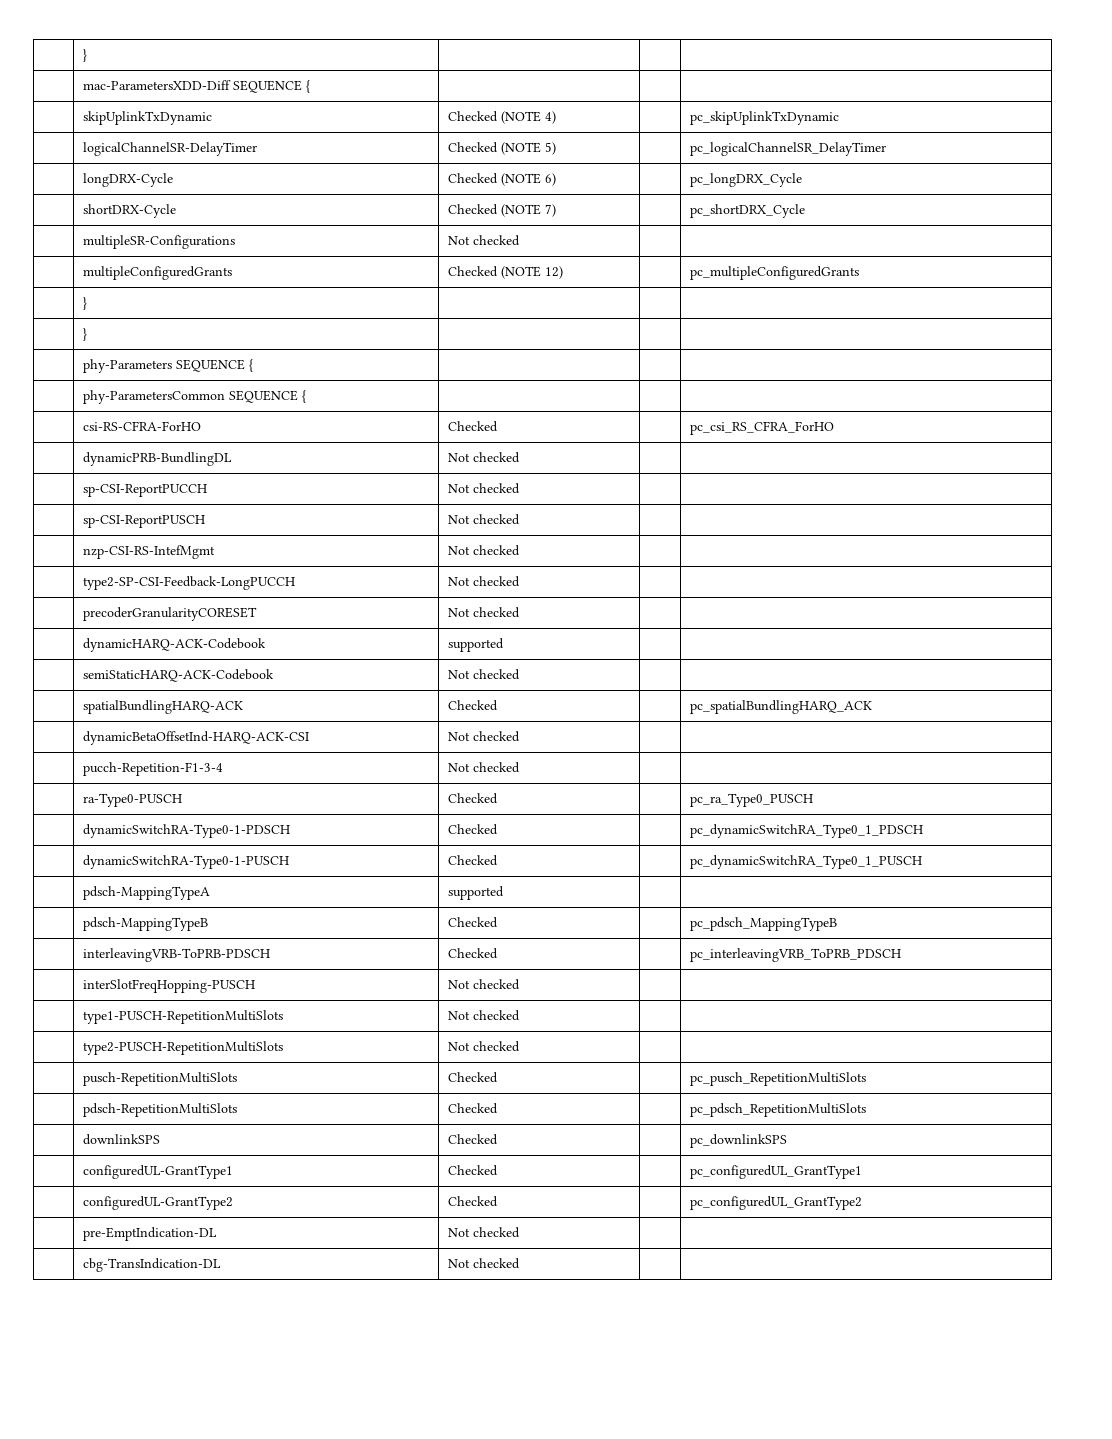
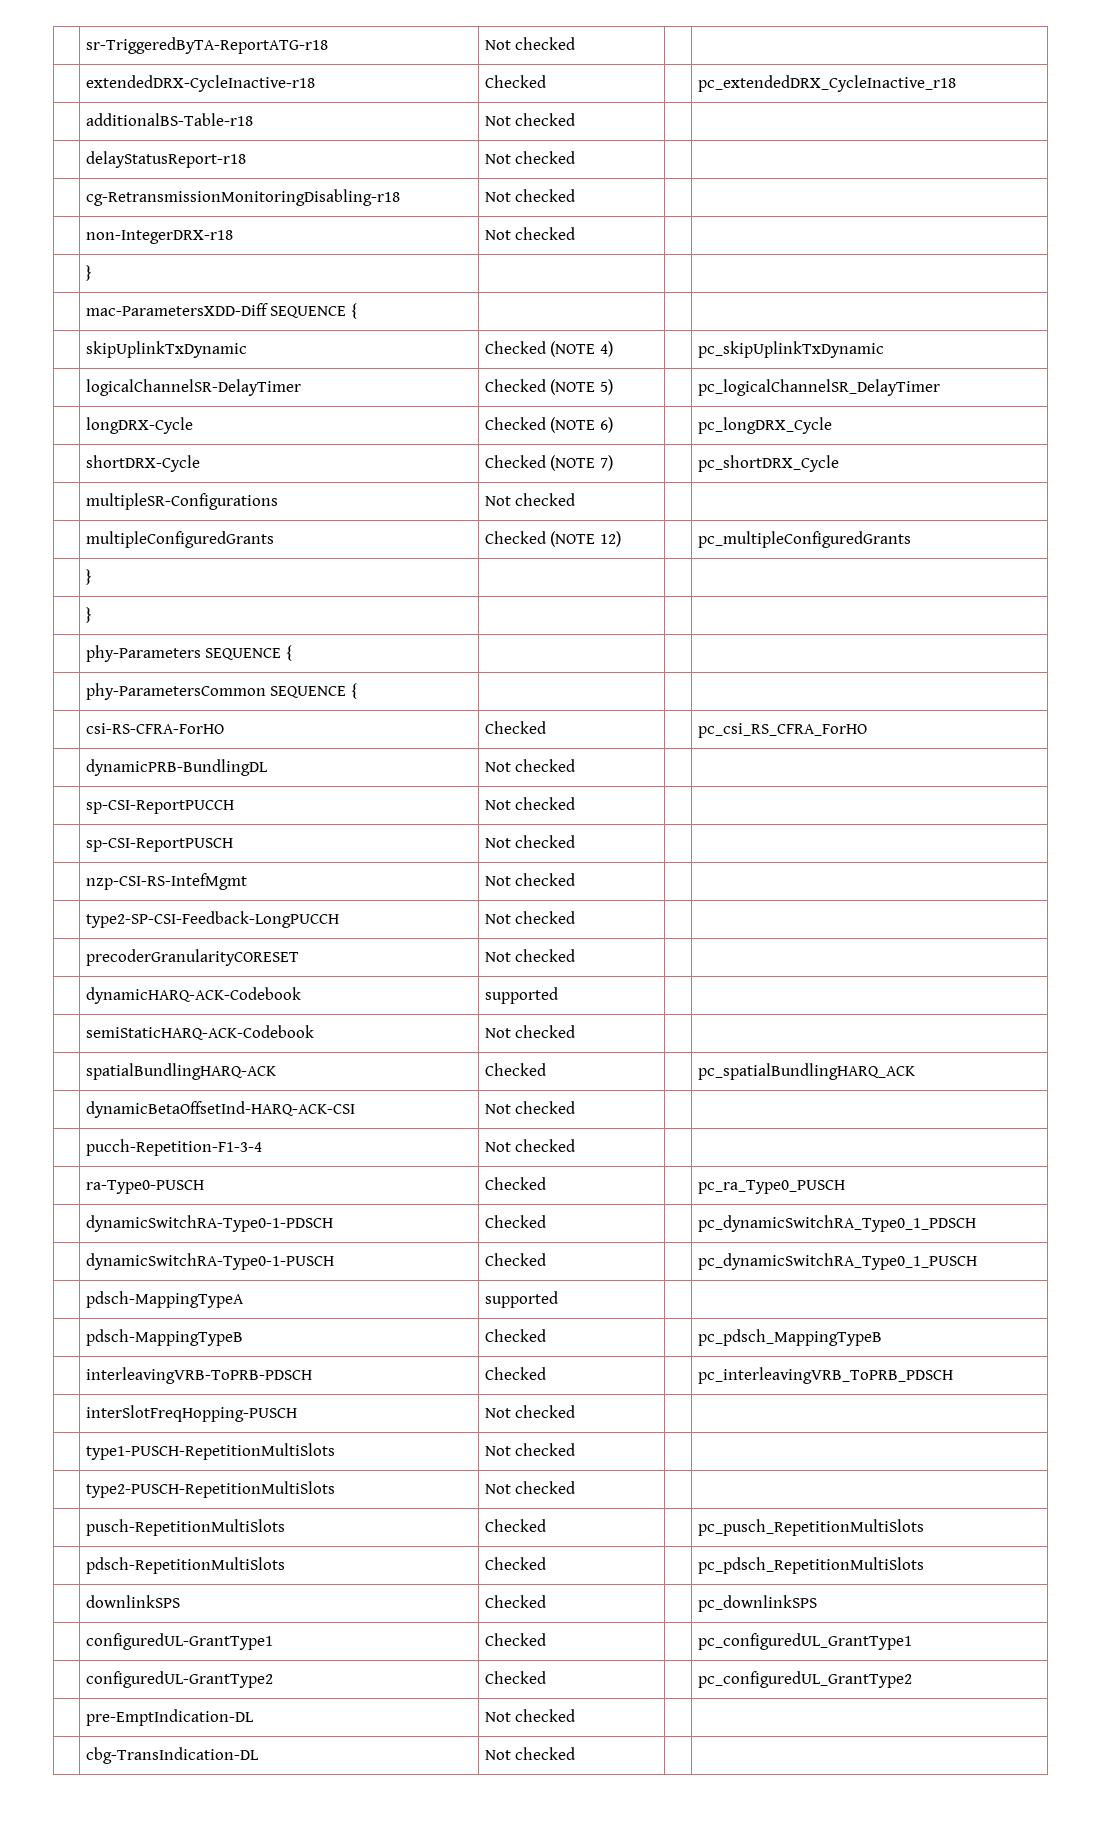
(83, 55) none -> [85,37,328,54] [484,37,576,50] [85,75,315,92] [484,75,546,88] [697,75,956,92] [85,113,253,126] [484,113,576,126] [85,151,246,168] [484,151,576,164] [85,189,400,206] [484,189,576,202] [85,230,233,244] [484,227,576,240] | sr-TriggeredByTA-ReportATG-r18 | Not checked | | // | extendedDRX-CycleInactive-r18 | Checked | | pc_extendedDRX_CycleInactive_r18 // | additionalBS-Table-r18 | Not checked | | // | delayStatusReport-r18 | Not checked | | // | cg-RetransmissionMonitoringDisabling-r18 | Not checked | | // | non-IntegerDRX-r18 | Not checked | | //

